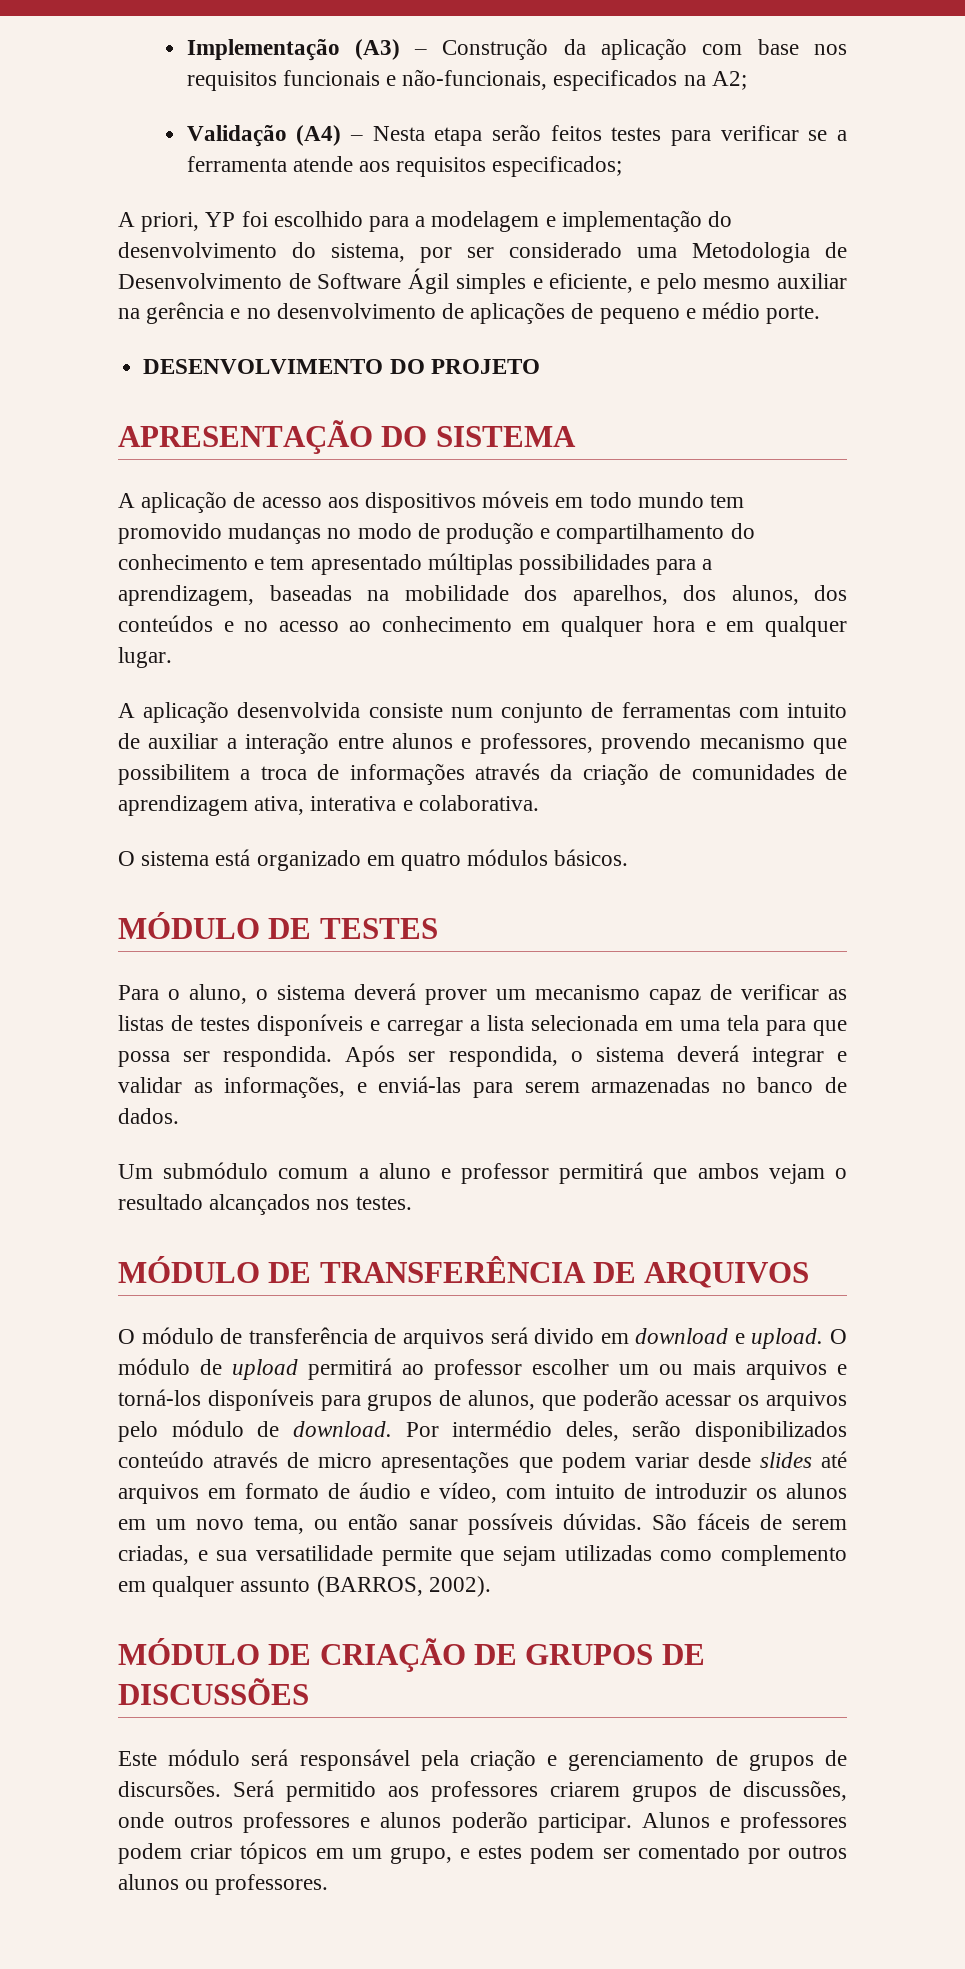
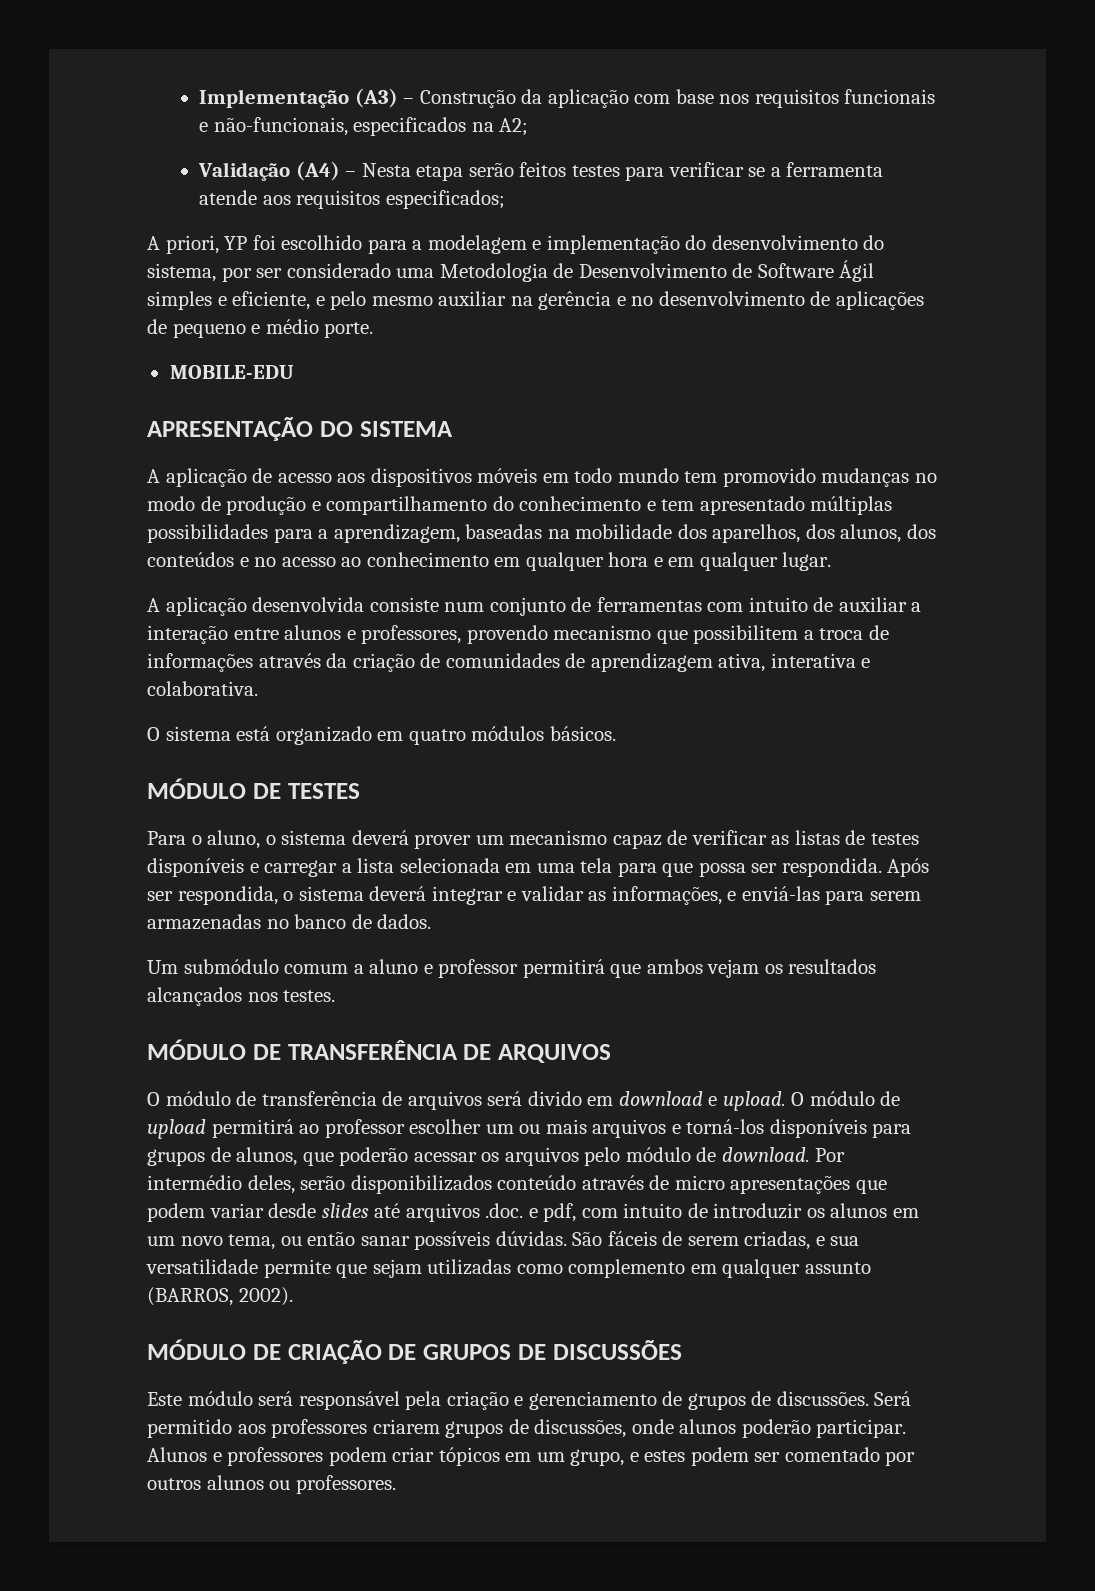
[143,359,540,374] DESENVOLVIMENTO DO PROJETO -> [169,365,294,379] MOBILE-EDU
[834,1168,847,1179] [118,1194,203,1210] o resultado -> [764,959,877,974] os resultados
[208,1482,497,1503] em formato de áudio e vídeo, -> [485,1203,577,1222] .doc. e pdf,
[118,1780,221,1797] discursões. -> [776,1391,869,1406] discussões.
[174,1812,371,1833] outros professores e -> (674, 1426) none

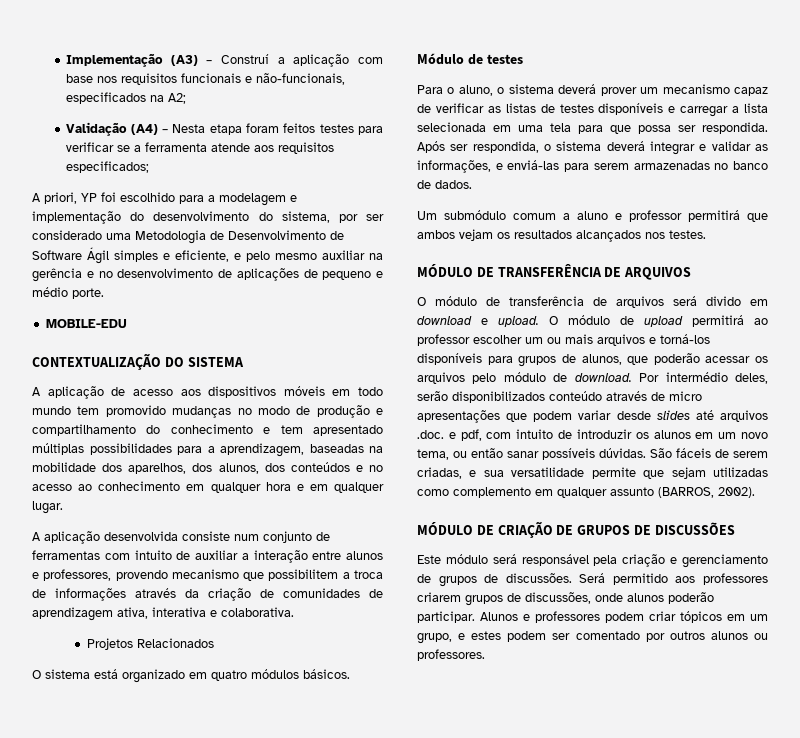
[419,89,543,108] Construção da -> [221,54,285,64] Construí a
[468,162,514,177] serão -> [245,123,279,133] foram
[147,417,313,441] APRESENTAÇÃO -> [32,353,161,370] CONTEXTUALIZAÇÃO
(258, 688) none -> [86,638,214,650] // Projetos Relacionados
[147,778,360,799] MÓDULO DE TESTES -> [417,53,523,65] Módulo de testes

